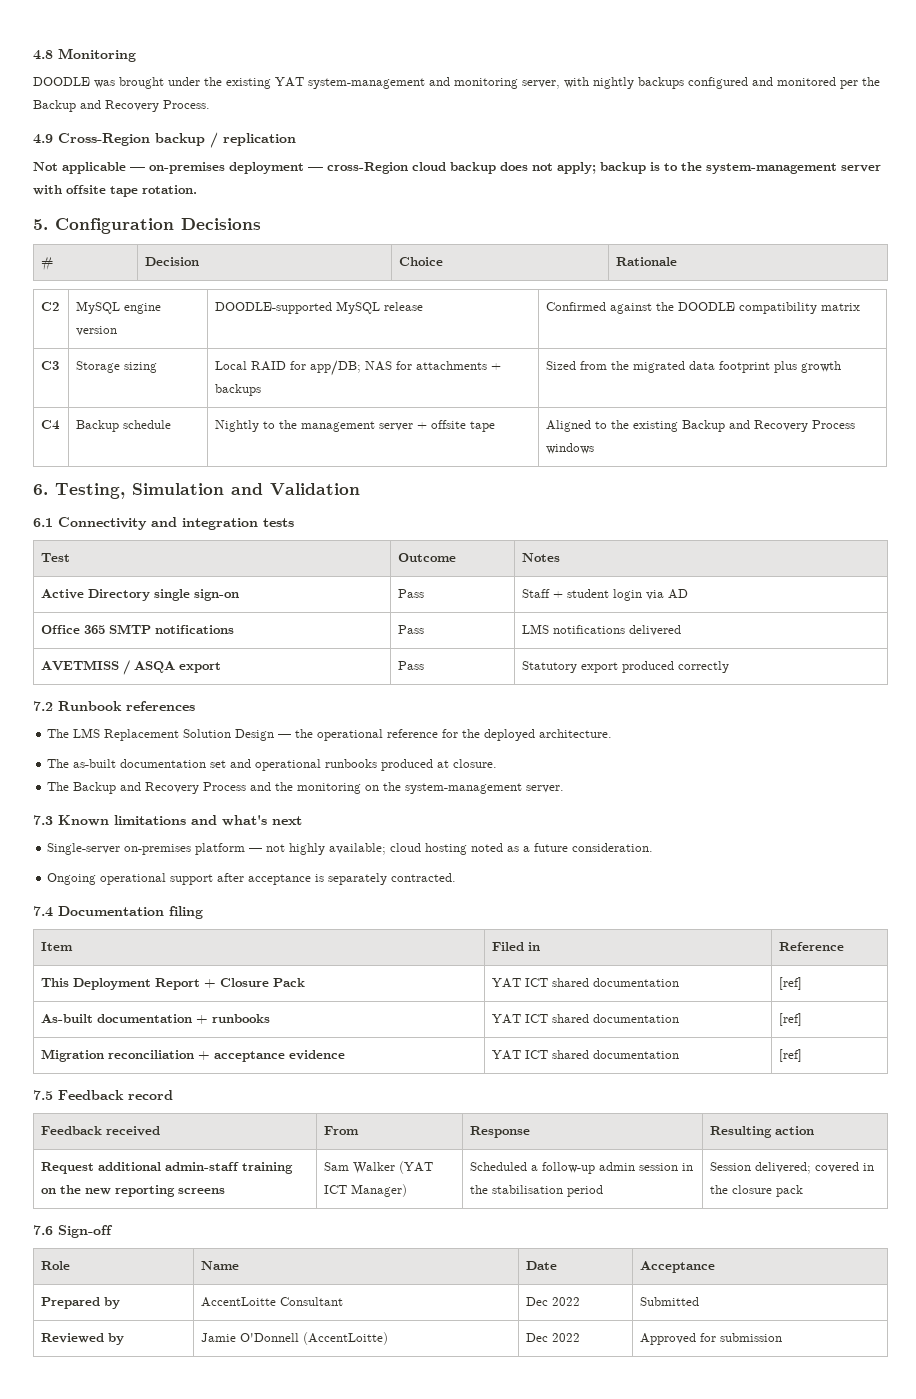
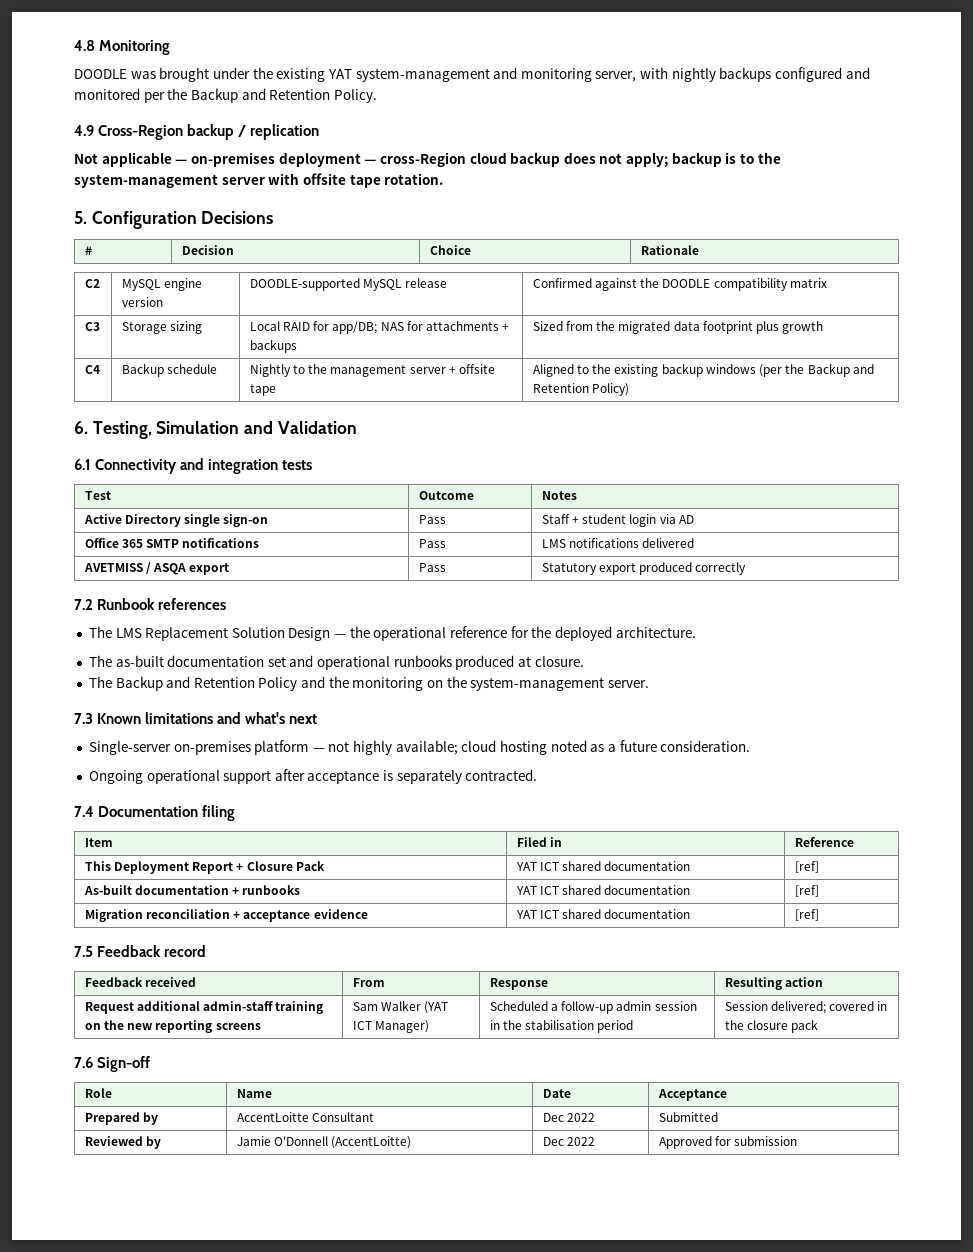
[105,100,210,112] Recovery Process. -> [269,89,377,103] Retention Policy.
[682,420,856,432] [546,443,595,454] Backup and Recovery Process windows -> [661,363,874,377] [532,383,629,396] backup windows (per the Backup and Retention Policy)
[145,782,247,794] Recovery Process -> [193,677,298,691] Retention Policy

